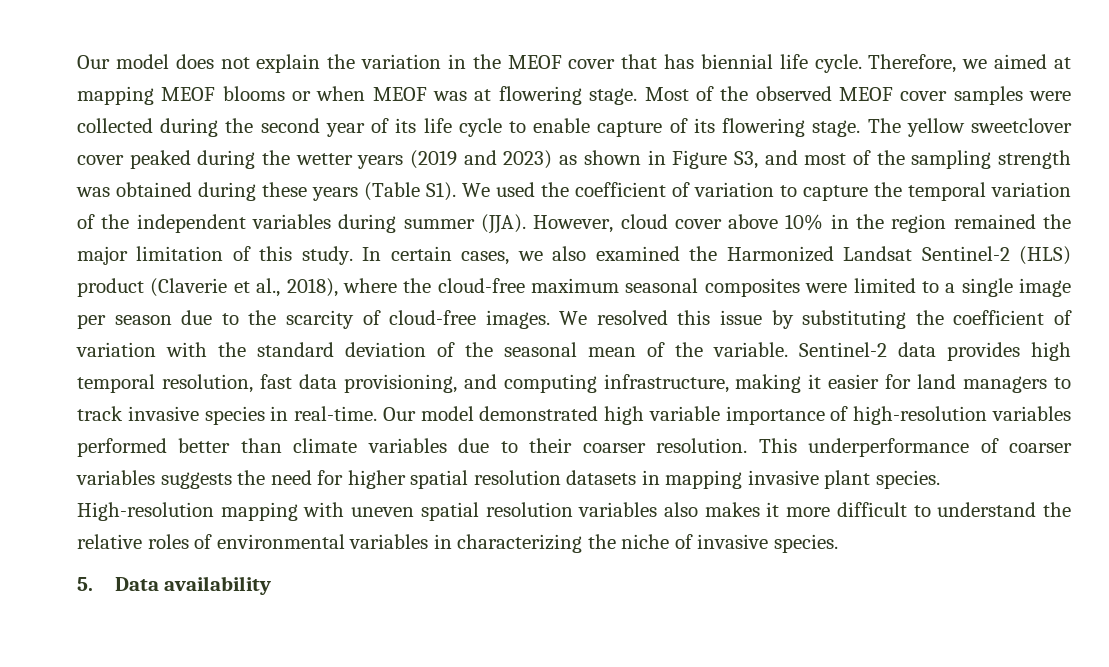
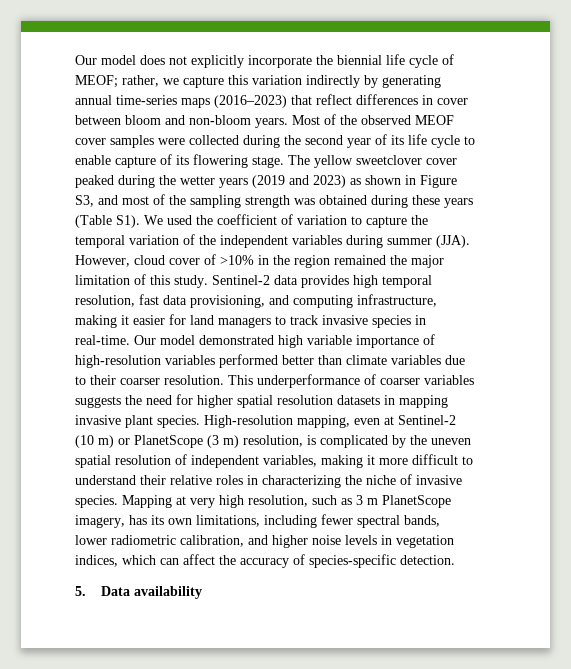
[256,54,1072,73] [77,86,638,105] explain the variation in the MEOF cover that has biennial life cycle. Therefore, we aimed at mapping MEOF blooms or when MEOF was at flowering stage. -> [191,54,454,68] [75,75,441,88] [75,94,468,108] [75,115,288,128] explicitly incorporate the biennial life cycle of MEOF; rather, we capture this variation indirectly by generating annual time-series maps (2016–2023) that reflect differences in cover between bloom and non-bloom years.
[728,214,824,231] above 10% -> [204,254,254,265] of >10%
[362,246,1072,265] [77,278,1071,297] [77,310,1073,329] [76,342,788,357] In certain cases, we also examined the Harmonized Landsat Sentinel-2 (HLS) product (Claverie et al., 2018), where the cloud-free maximum seasonal composites were limited to a single image per season due to the scarcity of cloud-free images. We resolved this issue by substituting the coefficient of variation with the standard deviation of the seasonal mean of the variable. -> (208, 281) none
[220,502,760,521] mapping with uneven spatial resolution variables also makes -> [297,415,456,428] [75,435,471,448] [75,454,363,468] mapping, even at Sentinel-2 (10 m) or PlanetScope (3 m) resolution, is complicated by the uneven spatial resolution of independent variables, making
[1042,502,1071,517] the -> [140,475,166,485] their
[194,534,429,549] of environmental variables -> (243, 480) none
(838, 543) none -> [122,495,451,508] [75,514,440,528] [75,535,454,548] [75,554,455,568] Mapping at very high resolution, such as 3 m PlanetScope imagery, has its own limitations, including fewer spectral bands, lower radiometric calibration, and higher noise levels in vegetation indices, which can affect the accuracy of species-specific detection.

